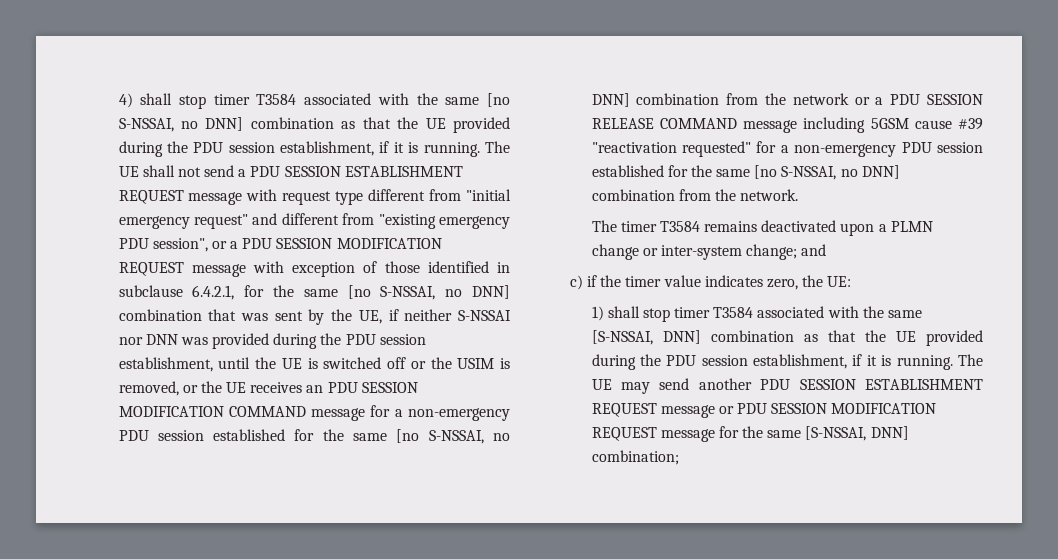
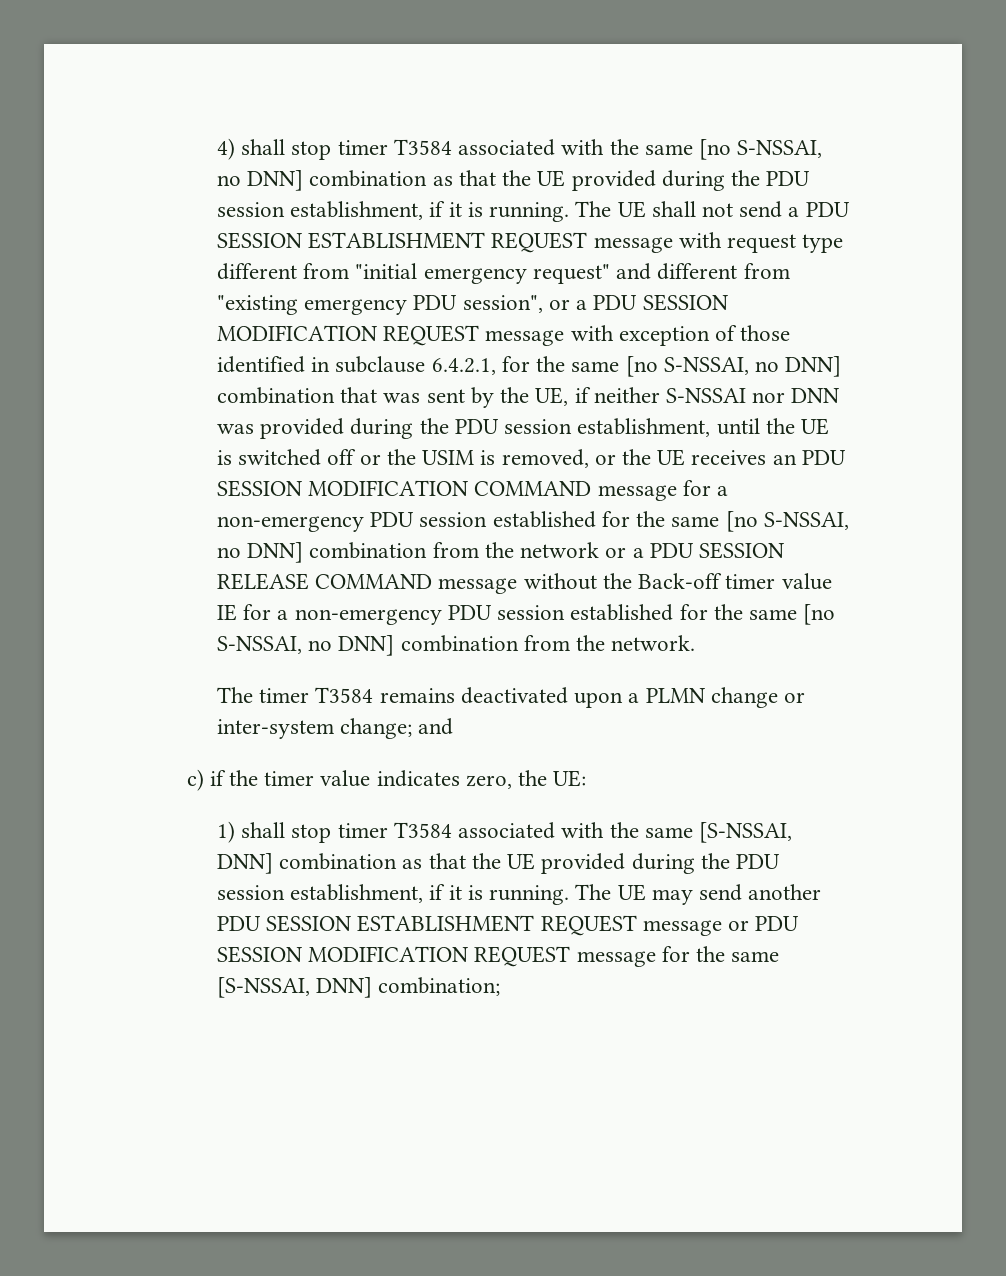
[803,117,983,133] [591,141,751,157] including 5GSM cause #39 "reactivation requested" -> [523,573,832,590] [217,604,238,621] without the Back-off timer value IE

